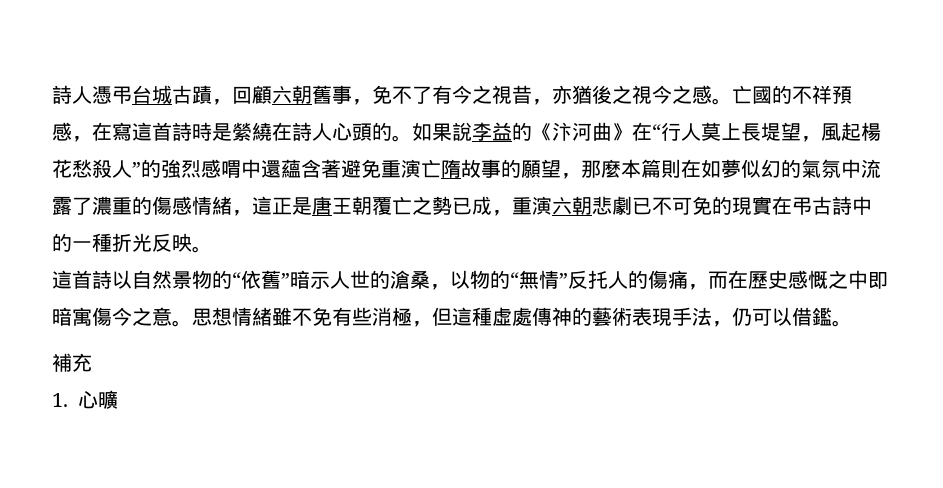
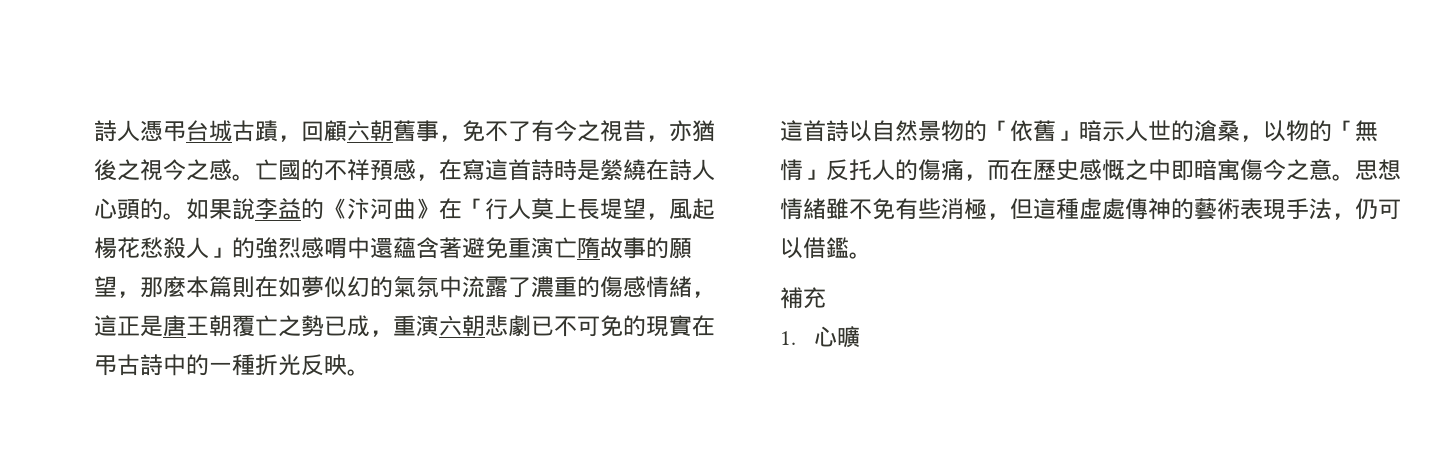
[652,124,661,139] “ -> [462,198,485,217] 「
[132,162,141,176] ” -> [209,247,232,258] 」
[232,270,290,289] “依舊” -> [987,120,1079,142] 「依舊」
[510,270,568,289] “無情” -> [1332,120,1378,142] [780,159,826,181] 「無情」

